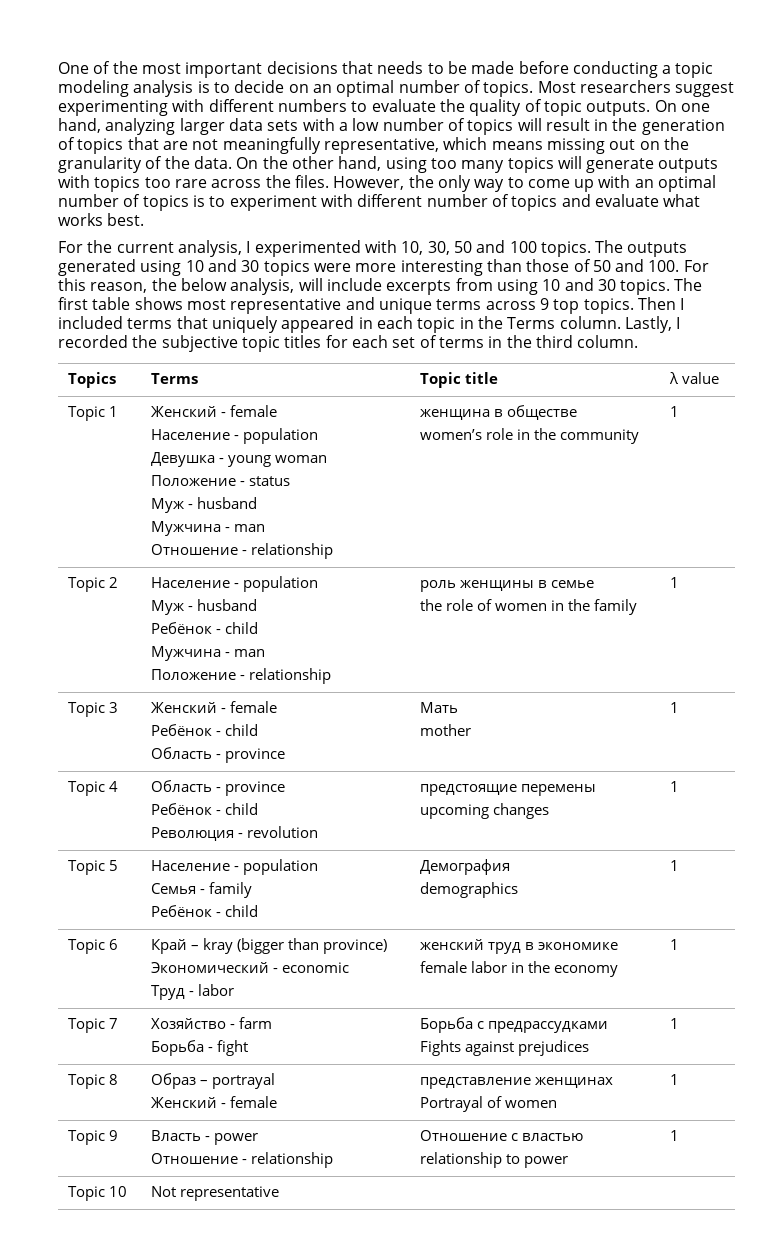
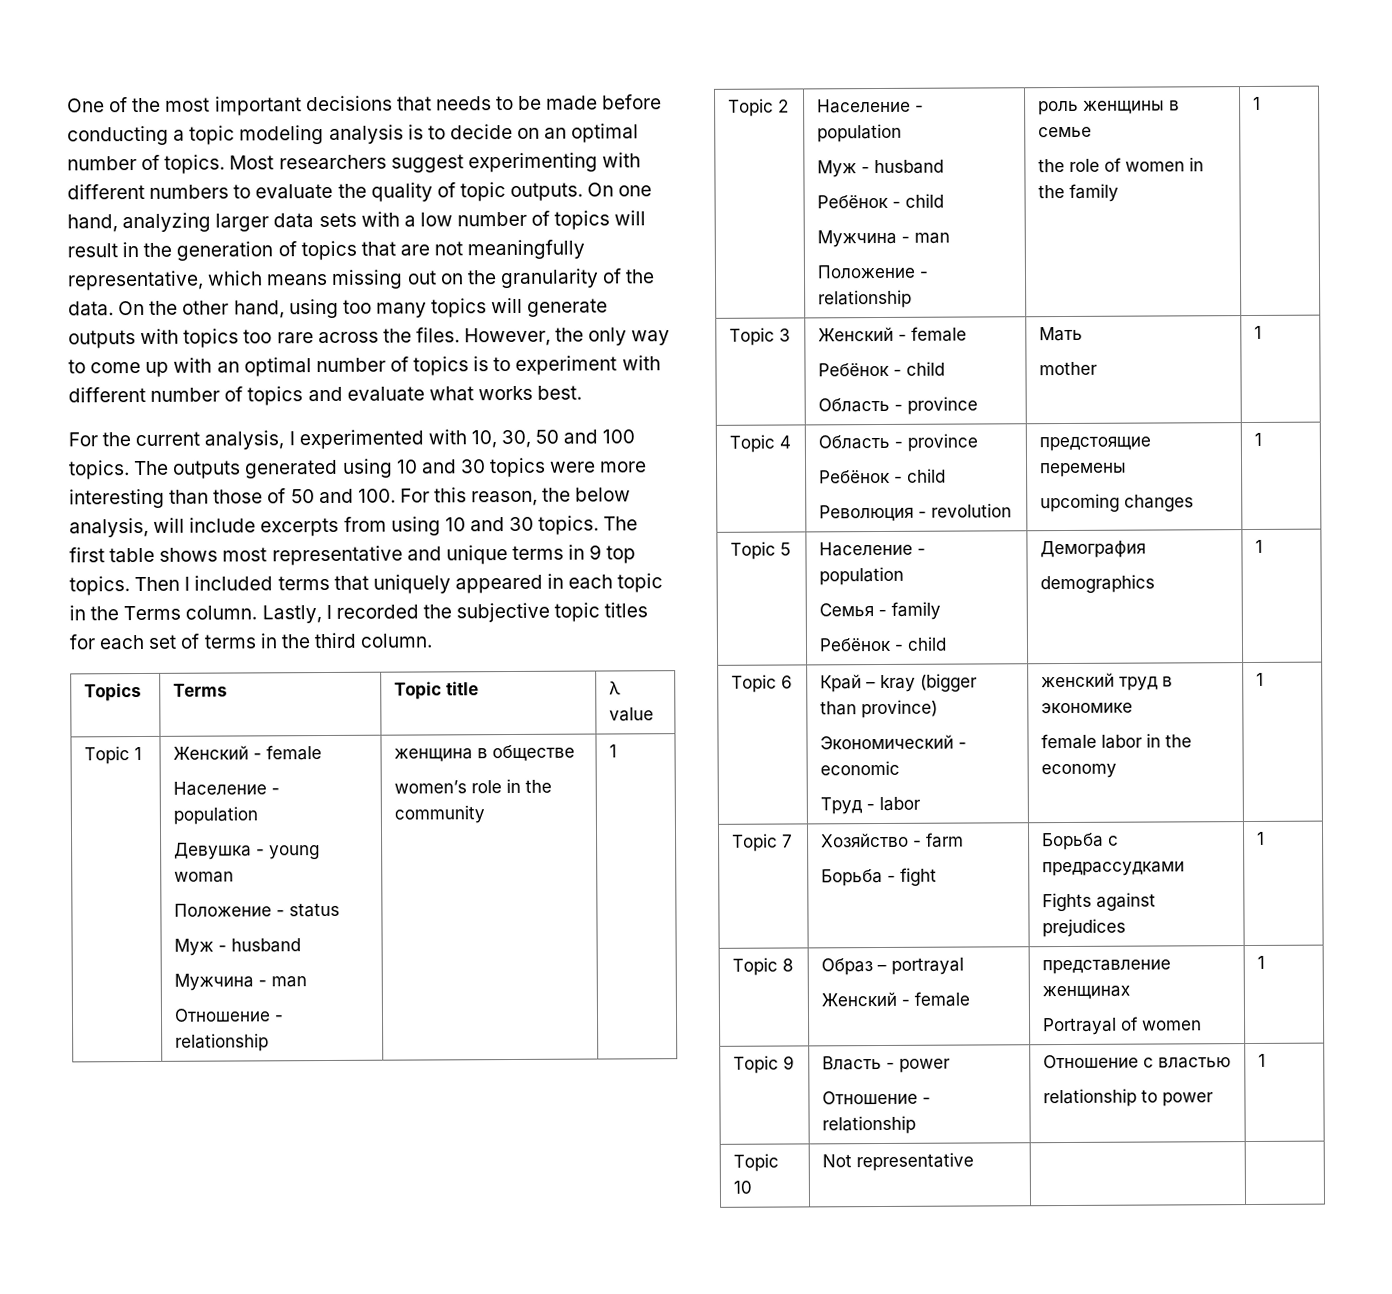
[485,301,536,310] across -> [568,544,586,560] in

